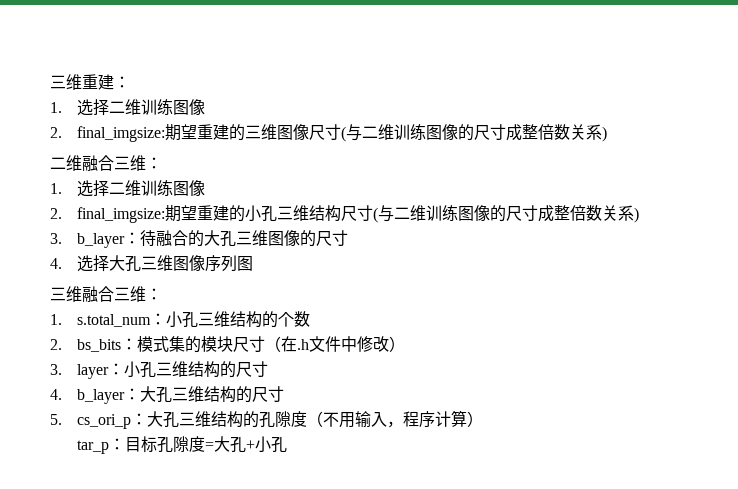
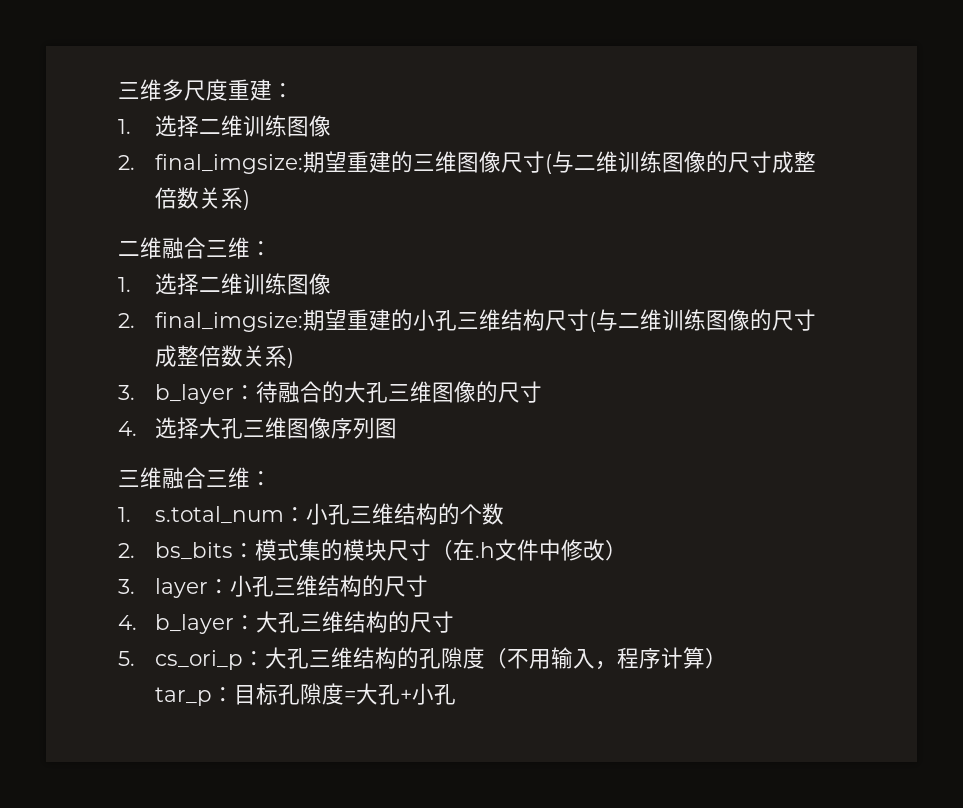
[50,74,82,90] 三维 -> [118,79,228,101] 三维多尺度

